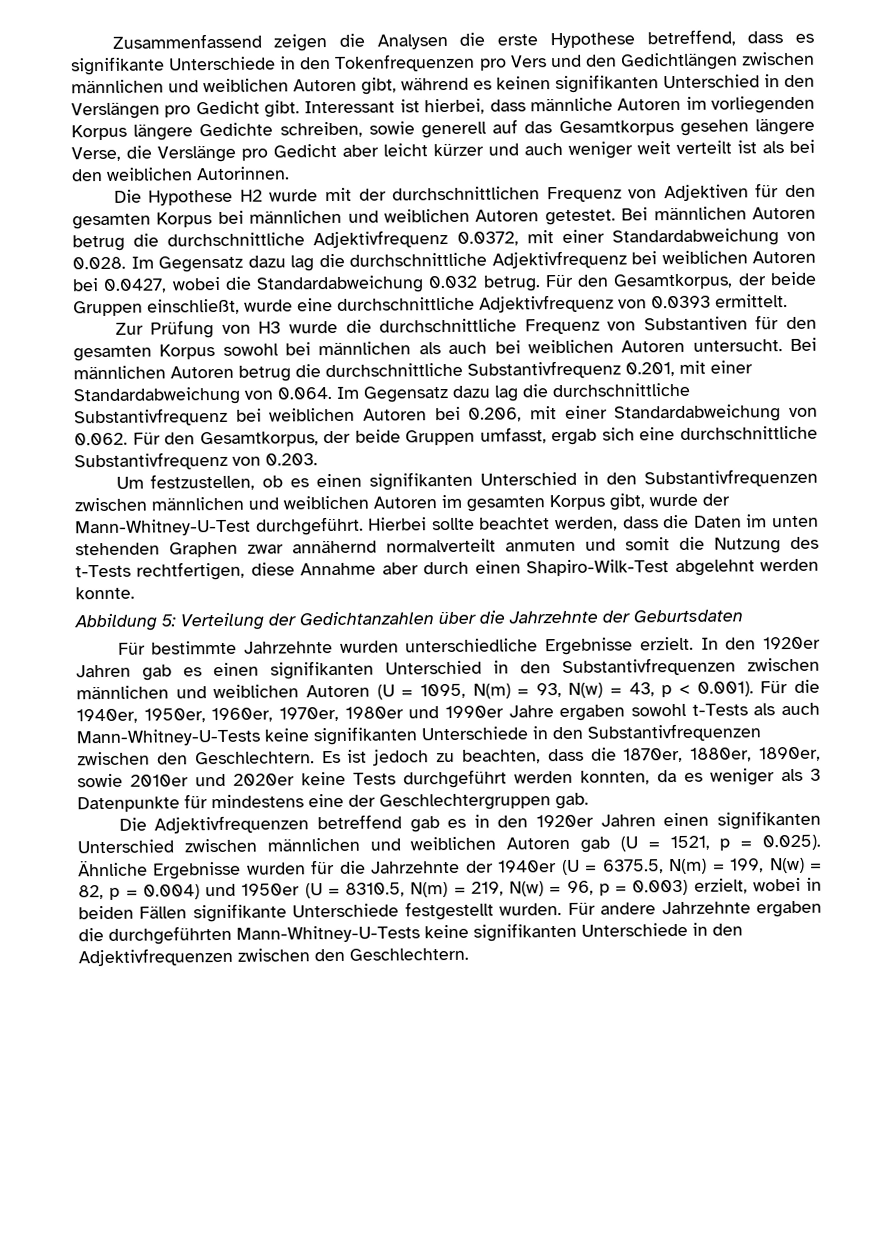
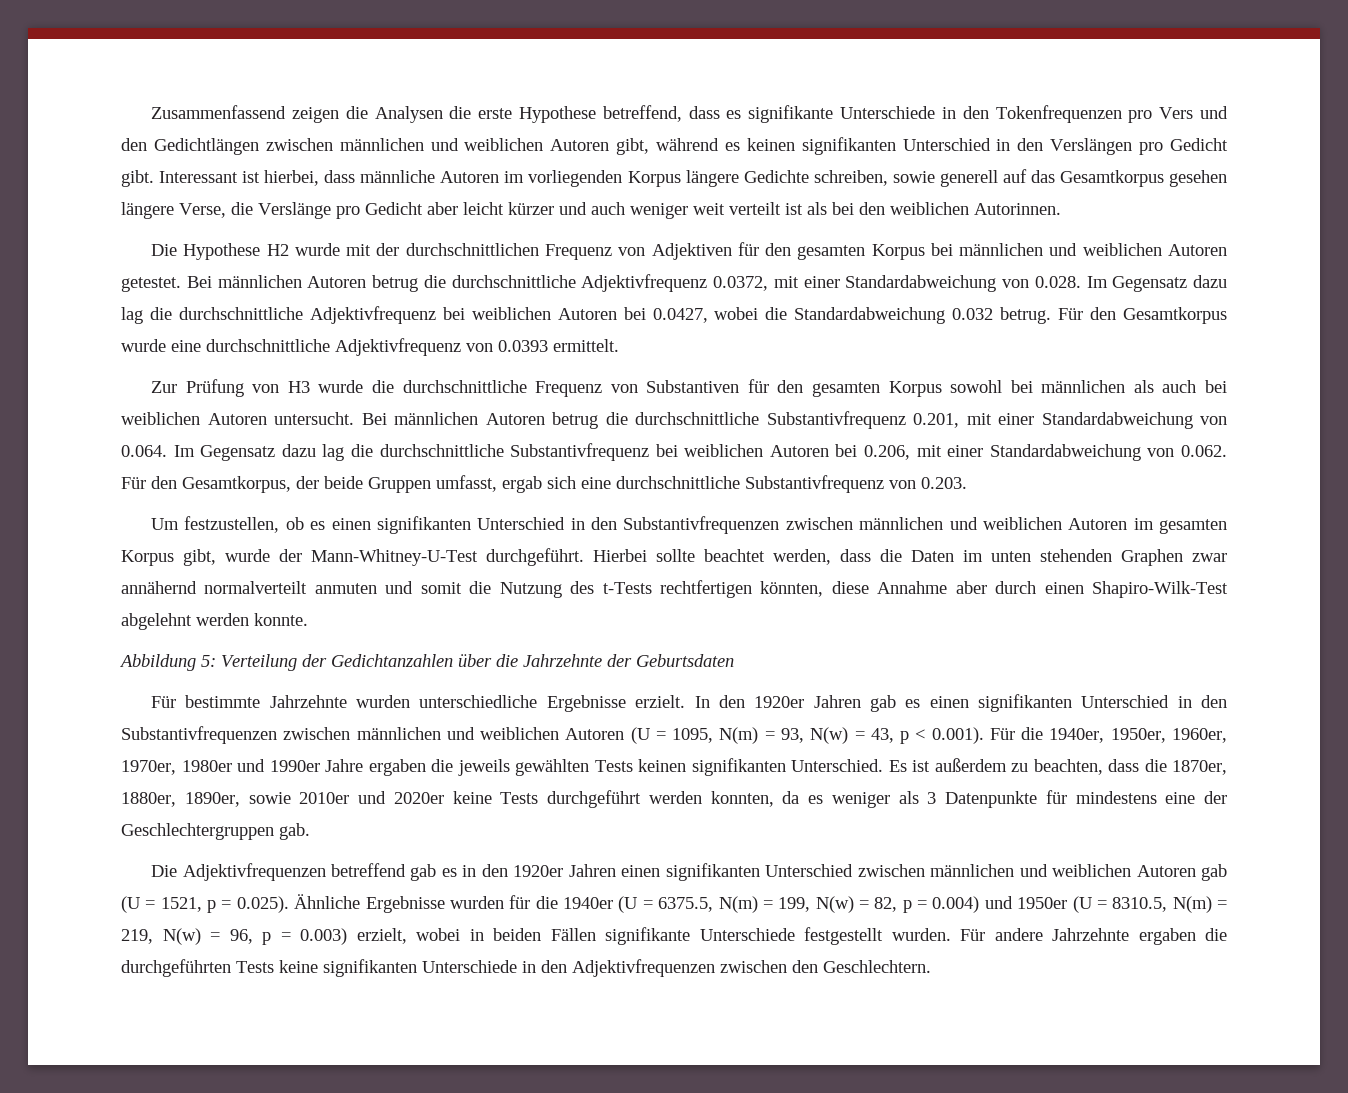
[613,271,817,290] [73,298,240,317] Gesamtkorpus, der beide Gruppen einschließt, -> [1123,307,1227,324] Gesamtkorpus
[136,561,246,581] rechtfertigen, -> [659,580,824,598] rechtfertigen könnten,
[631,702,820,717] [76,723,761,747] [77,751,315,766] sowohl t-Tests als auch Mann-Whitney-U-Tests keine signifikanten Unterschiede in den Substantivfrequenzen zwischen den Geschlechtern. -> [431,758,883,776] die jeweils gewählten Tests keinen signifikanten Unterschied.
[372,749,430,766] jedoch -> [934,758,1007,772] außerdem
[371,860,494,874] Jahrzehnte der -> (558, 902) none
[236,925,420,943] Mann-Whitney-U-Tests -> [236,961,274,973] Tests

